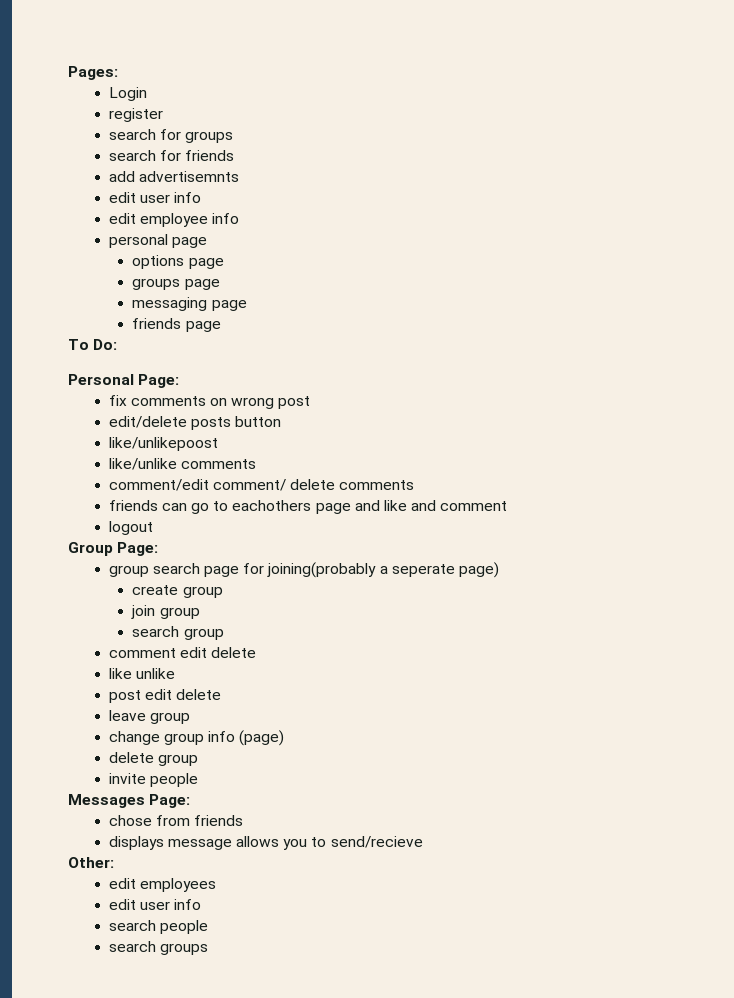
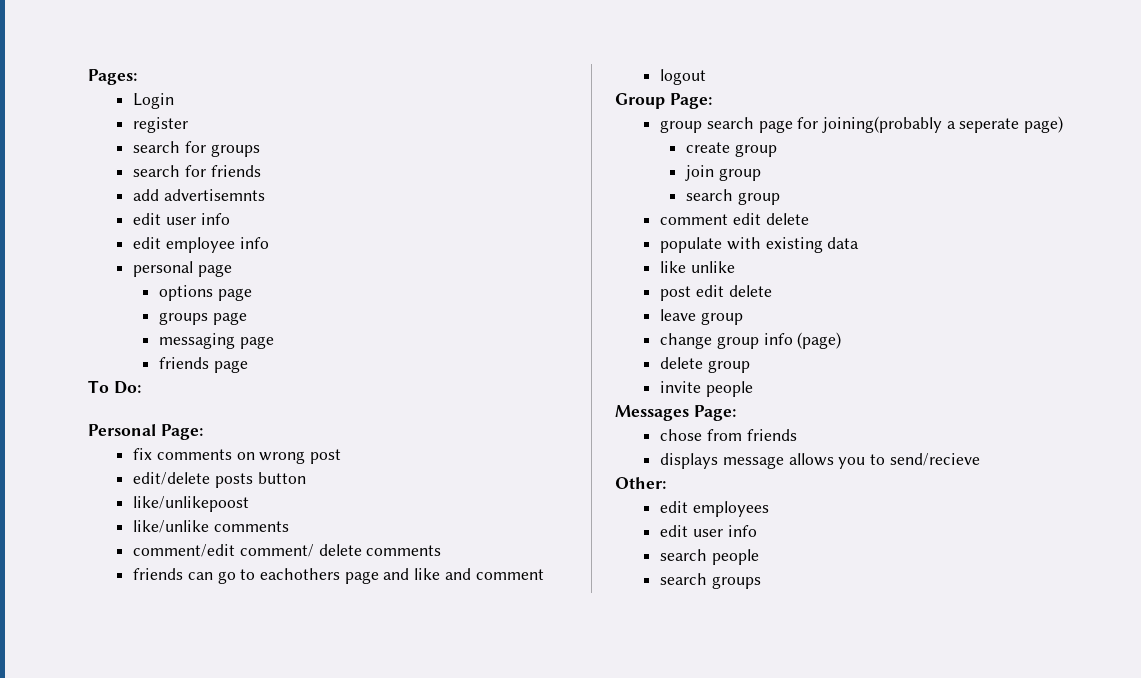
(257, 652) none -> [660,237,860,253] // populate with existing data

